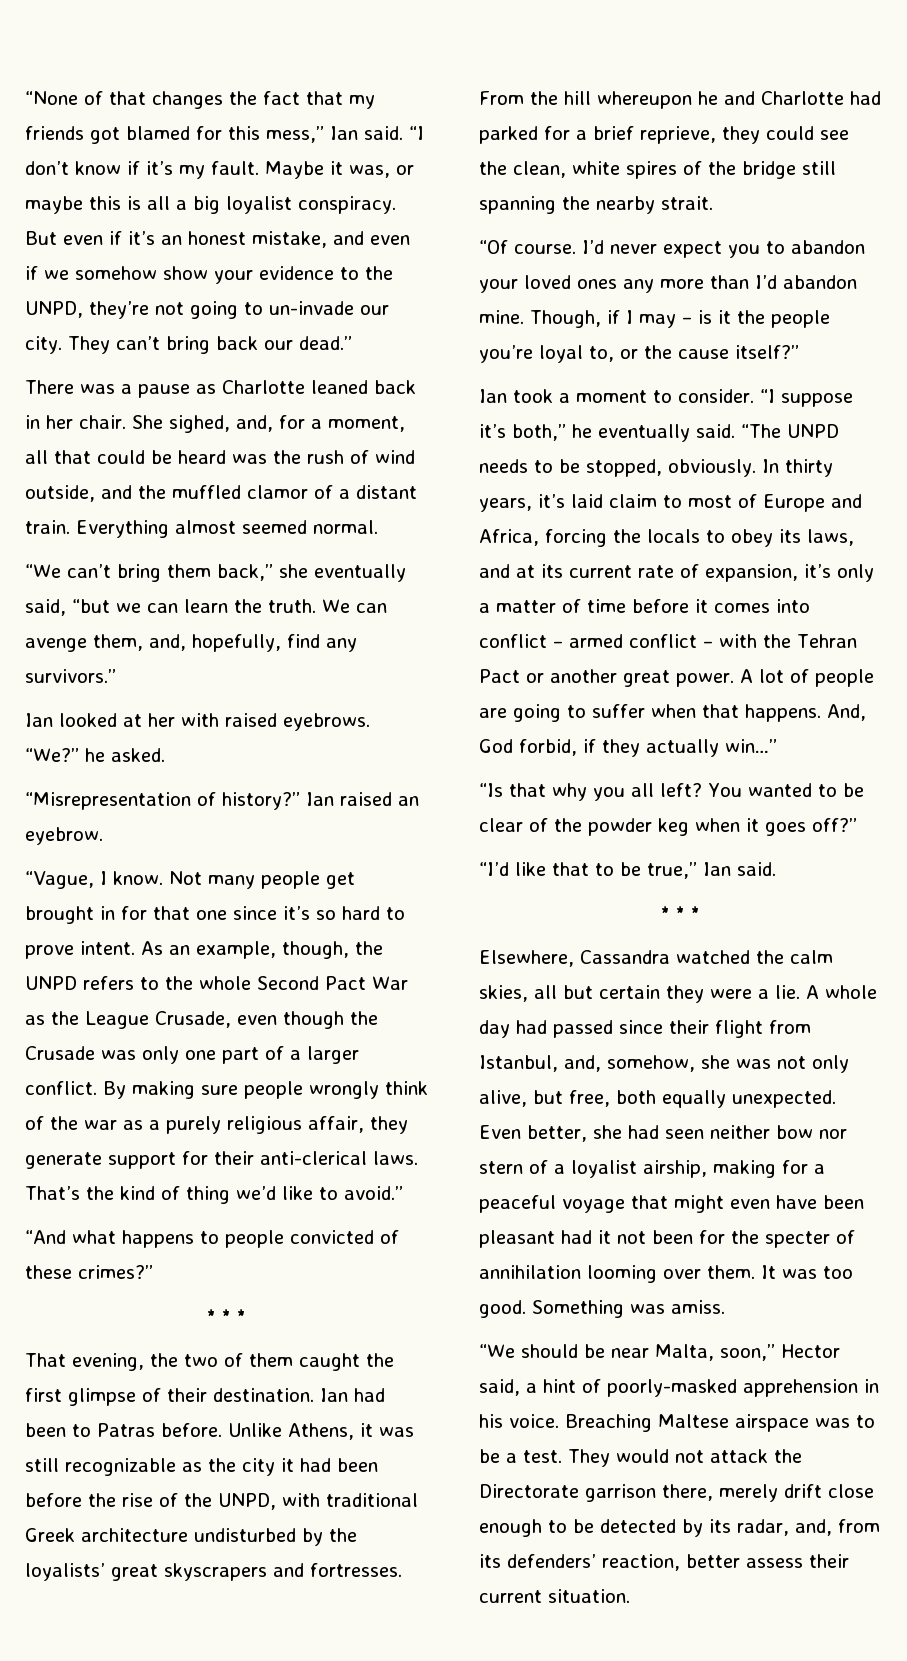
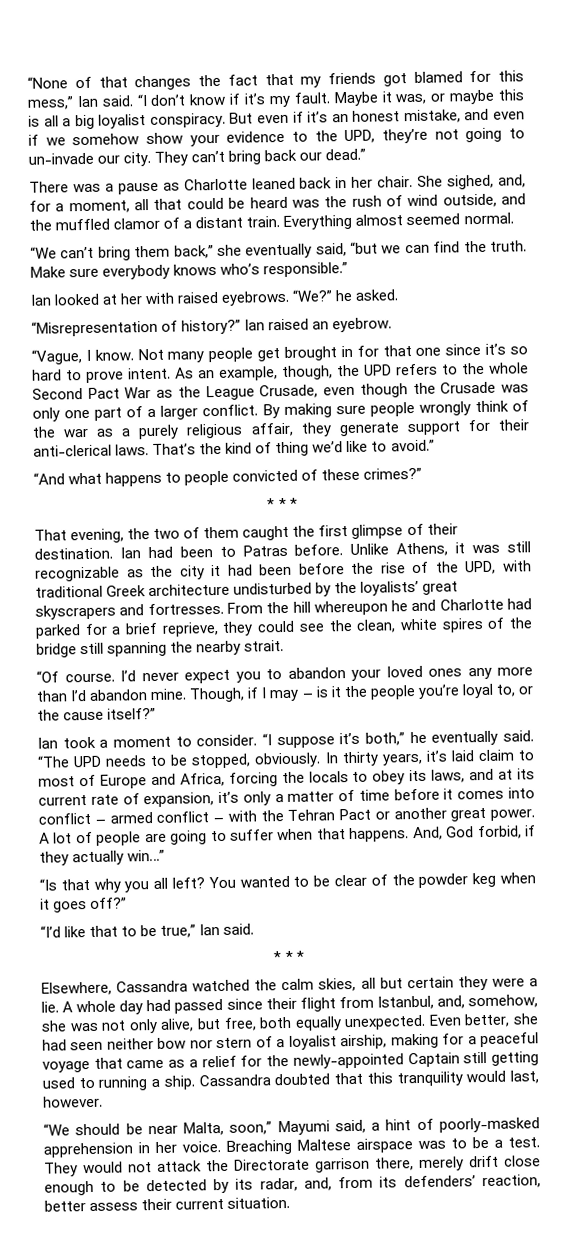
[25,301,83,318] UNPD, -> [344,129,376,144] UPD,
[184,599,228,613] learn -> [433,241,461,253] find
[322,599,387,613] [25,634,357,652] [25,669,116,683] We can avenge them, and, hopefully, find any survivors.” -> [30,261,349,280] Make sure everybody knows who’s responsible.”
[25,976,77,990] UNPD -> [363,364,392,376] UPD
[218,1493,276,1510] UNPD, -> [464,560,497,575] UPD,
[787,424,839,438] UNPD -> [73,755,103,768] UPD
[674,1195,864,1213] [479,1230,855,1248] [479,1265,853,1283] [479,1300,725,1318] might even have been pleasant had it not been for the specter of annihilation looming over them. It was too good. Something was amiss. -> [126,1051,539,1069] [42,1070,540,1091] [43,1095,103,1108] came as a relief for the newly-appointed Captain still getting used to running a ship. Cassandra doubted that this tranquility would last, however.
[780,1344,840,1358] Hector -> [277,1120,330,1136] Mayumi
[479,1414,503,1428] his -> [155,1141,177,1154] her

